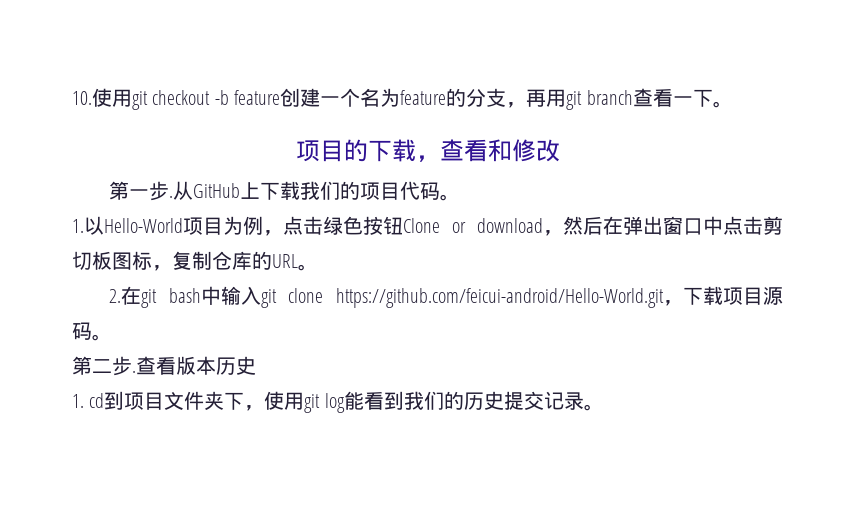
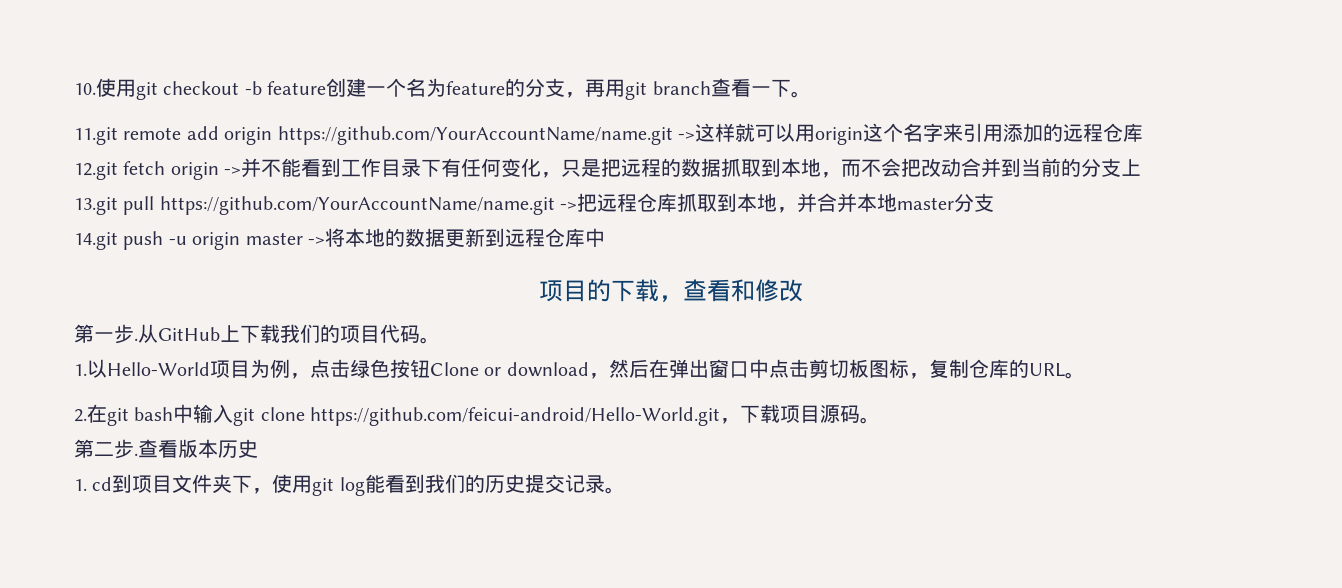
(733, 104) none -> [74,123,1143,145] [74,158,1142,180] [74,193,995,215] [74,228,605,250] // 11.git remote add origin https://github.com/YourAccountName/name.git ->这样就可以用origin这个名字来引用添加的远程仓库 // 12.git fetch origin ->并不能看到工作目录下有任何变化，只是把远程的数据抓取到本地，而不会把改动合并到当前的分支上 // 13.git pull https://github.com/YourAccountName/name.git ->把远程仓库抓取到本地，并合并本地master分支 // 14.git push -u origin master ->将本地的数据更新到远程仓库中

